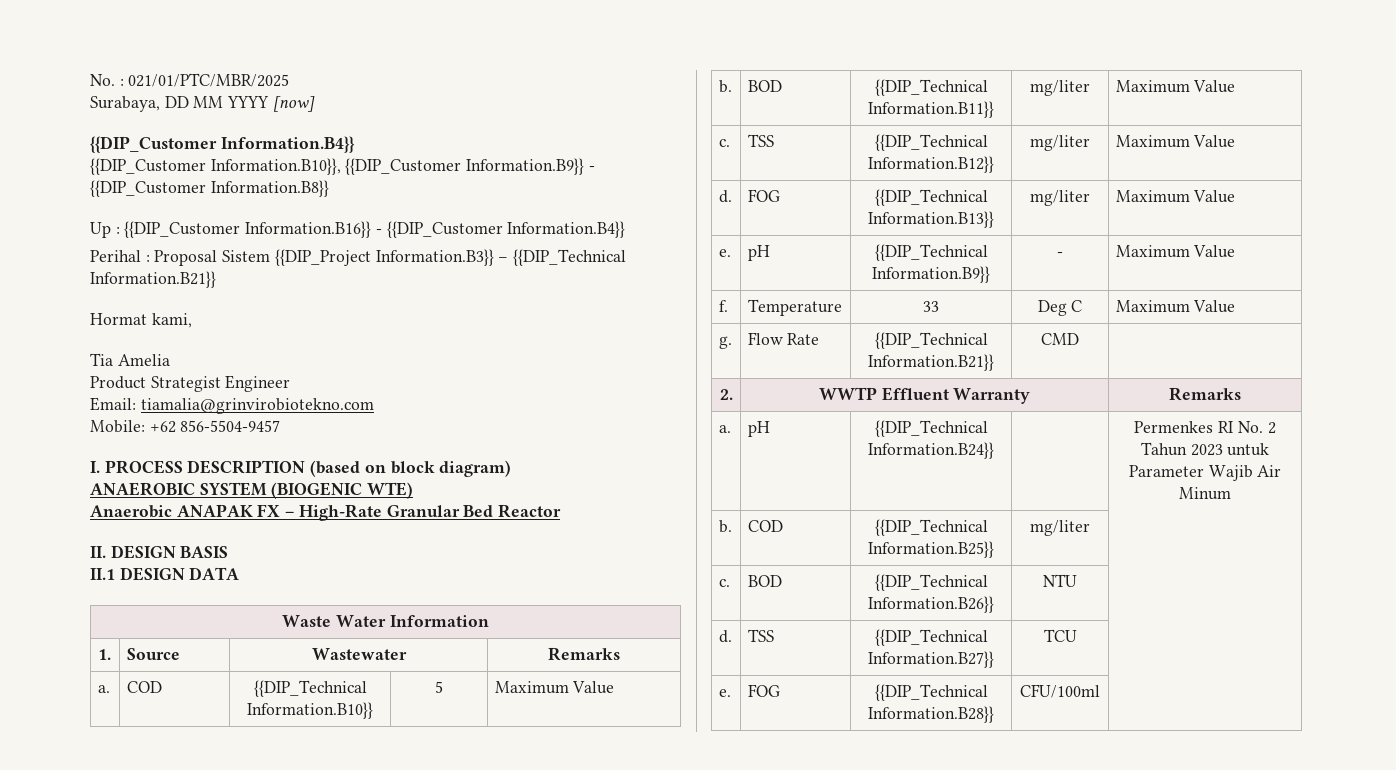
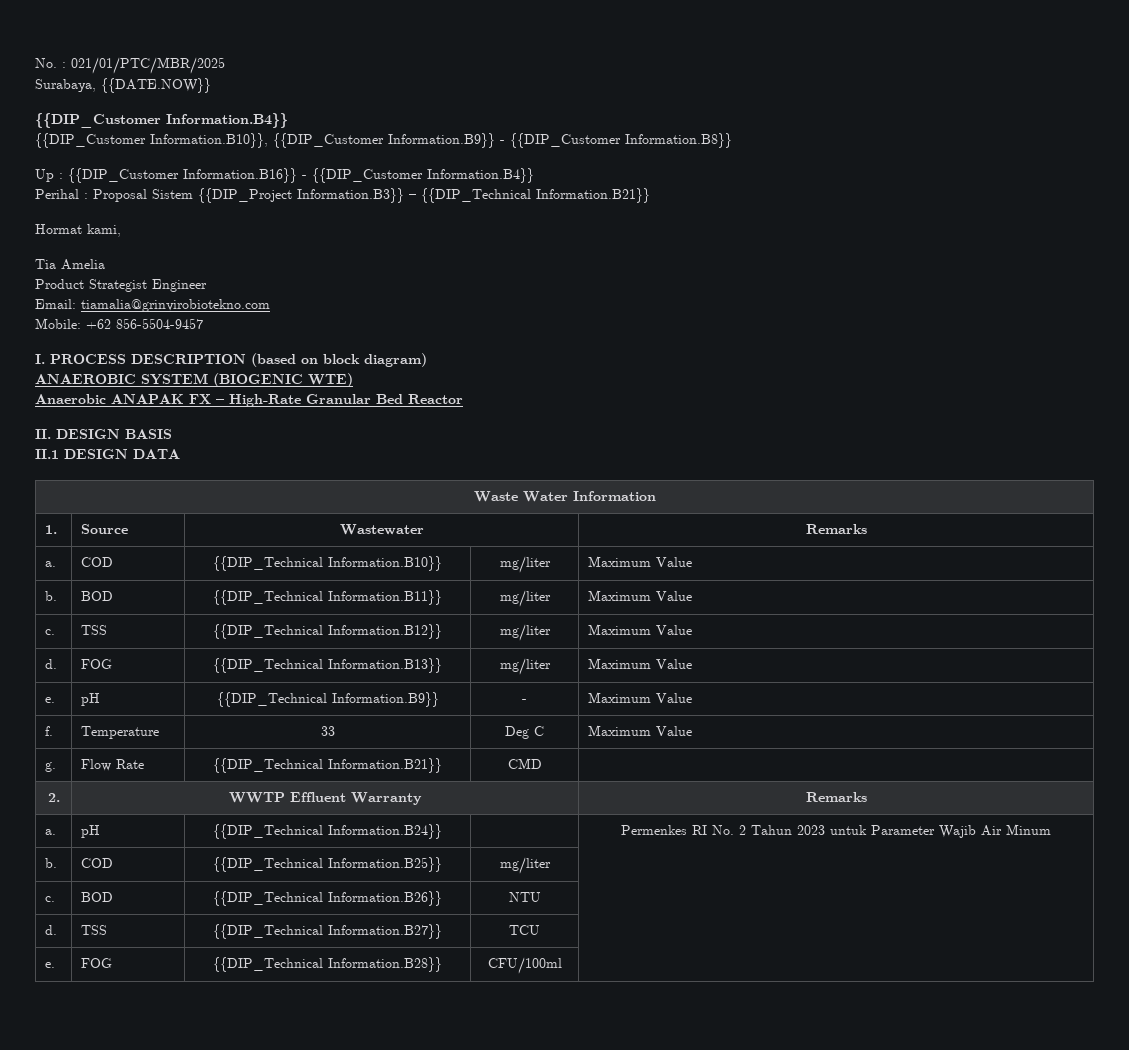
[164,96,315,112] DD MM YYYY [now] -> [101,78,211,93] {{DATE.NOW}}
[435,681,443,693] 5 -> [499,556,551,573] mg/liter

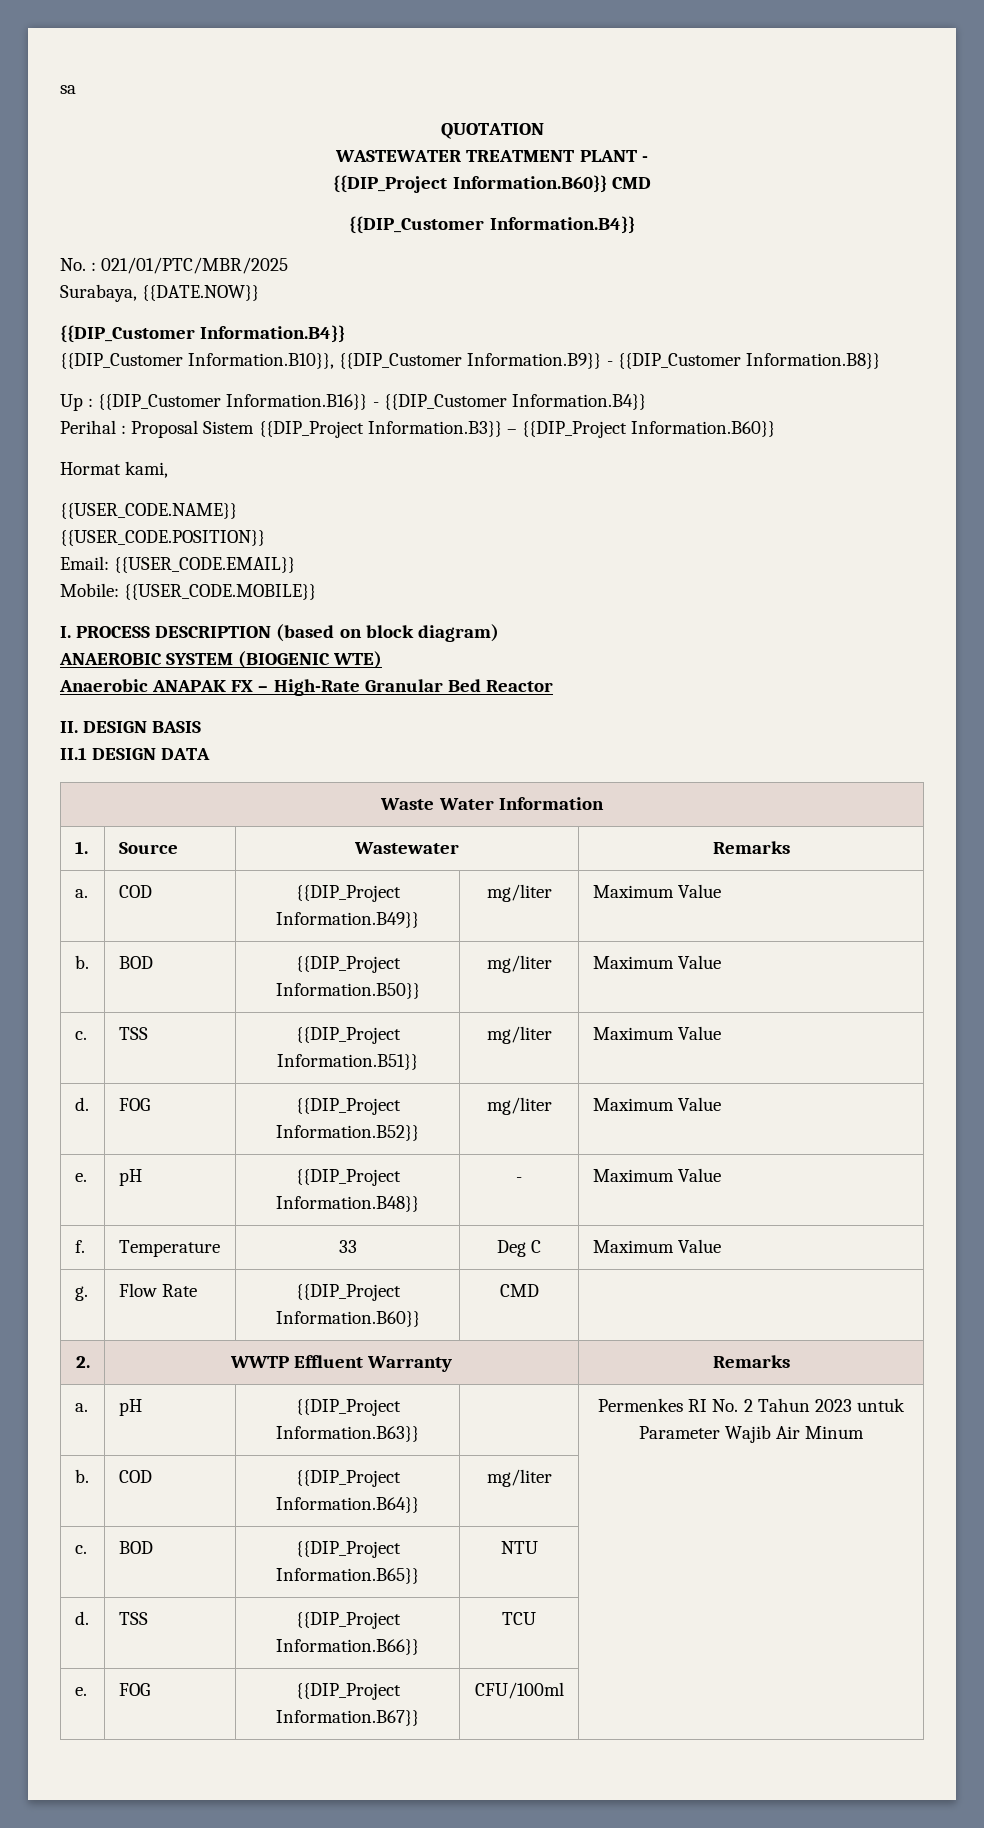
(35, 63) none -> [60,85,76,94] [440,123,544,139] [335,150,648,162] [333,175,651,193] [349,216,635,234] sa // QUOTATION // WASTEWATER TREATMENT PLANT - // {{DIP_Project Information.B60}} CMD // {{DIP_Customer Information.B4}} //
[421,188,650,203] {{DIP_Technical Information.B21}} -> [521,421,776,438] {{DIP_Project Information.B60}}
[35,259,105,270] [35,279,207,292] Tia Amelia // Product Strategist Engineer -> [60,503,237,519] [60,530,265,546] {{USER_CODE.NAME}} // {{USER_CODE.POSITION}}
[81,299,270,312] tiamalia@grinvirobiotekno.com -> [114,557,296,573] {{USER_CODE.EMAIL}}
[86,318,203,329] +62 856-5504-9457 -> [124,584,317,600] {{USER_CODE.MOBILE}}
[213,556,442,571] {{DIP_Technical Information.B10}} -> [295,885,401,902] [276,912,419,928] {{DIP_Project Information.B49}}
[213,590,442,605] {{DIP_Technical Information.B11}} -> [295,956,401,973] [275,983,420,999] {{DIP_Project Information.B50}}
[213,624,442,639] {{DIP_Technical Information.B12}} -> [295,1027,401,1044] [277,1054,418,1070] {{DIP_Project Information.B51}}
[213,658,442,673] {{DIP_Technical Information.B13}} -> [295,1098,401,1115] [276,1125,419,1141] {{DIP_Project Information.B52}}
[216,692,439,707] {{DIP_Technical Information.B9}} -> [295,1169,401,1186] [276,1196,419,1212] {{DIP_Project Information.B48}}
[213,758,442,773] {{DIP_Technical Information.B21}} -> [295,1284,401,1301] [275,1311,420,1327] {{DIP_Project Information.B60}}
[213,824,442,839] {{DIP_Technical Information.B24}} -> [295,1399,401,1416] [276,1426,419,1442] {{DIP_Project Information.B63}}
[213,857,442,872] {{DIP_Technical Information.B25}} -> [295,1470,401,1487] [276,1497,419,1513] {{DIP_Project Information.B64}}
[213,891,442,906] {{DIP_Technical Information.B26}} -> [295,1541,401,1558] [276,1568,419,1584] {{DIP_Project Information.B65}}
[213,924,442,939] {{DIP_Technical Information.B27}} -> [295,1612,401,1629] [276,1639,419,1655] {{DIP_Project Information.B66}}
[213,957,442,972] {{DIP_Technical Information.B28}} -> [295,1683,401,1700] [276,1710,419,1726] {{DIP_Project Information.B67}}

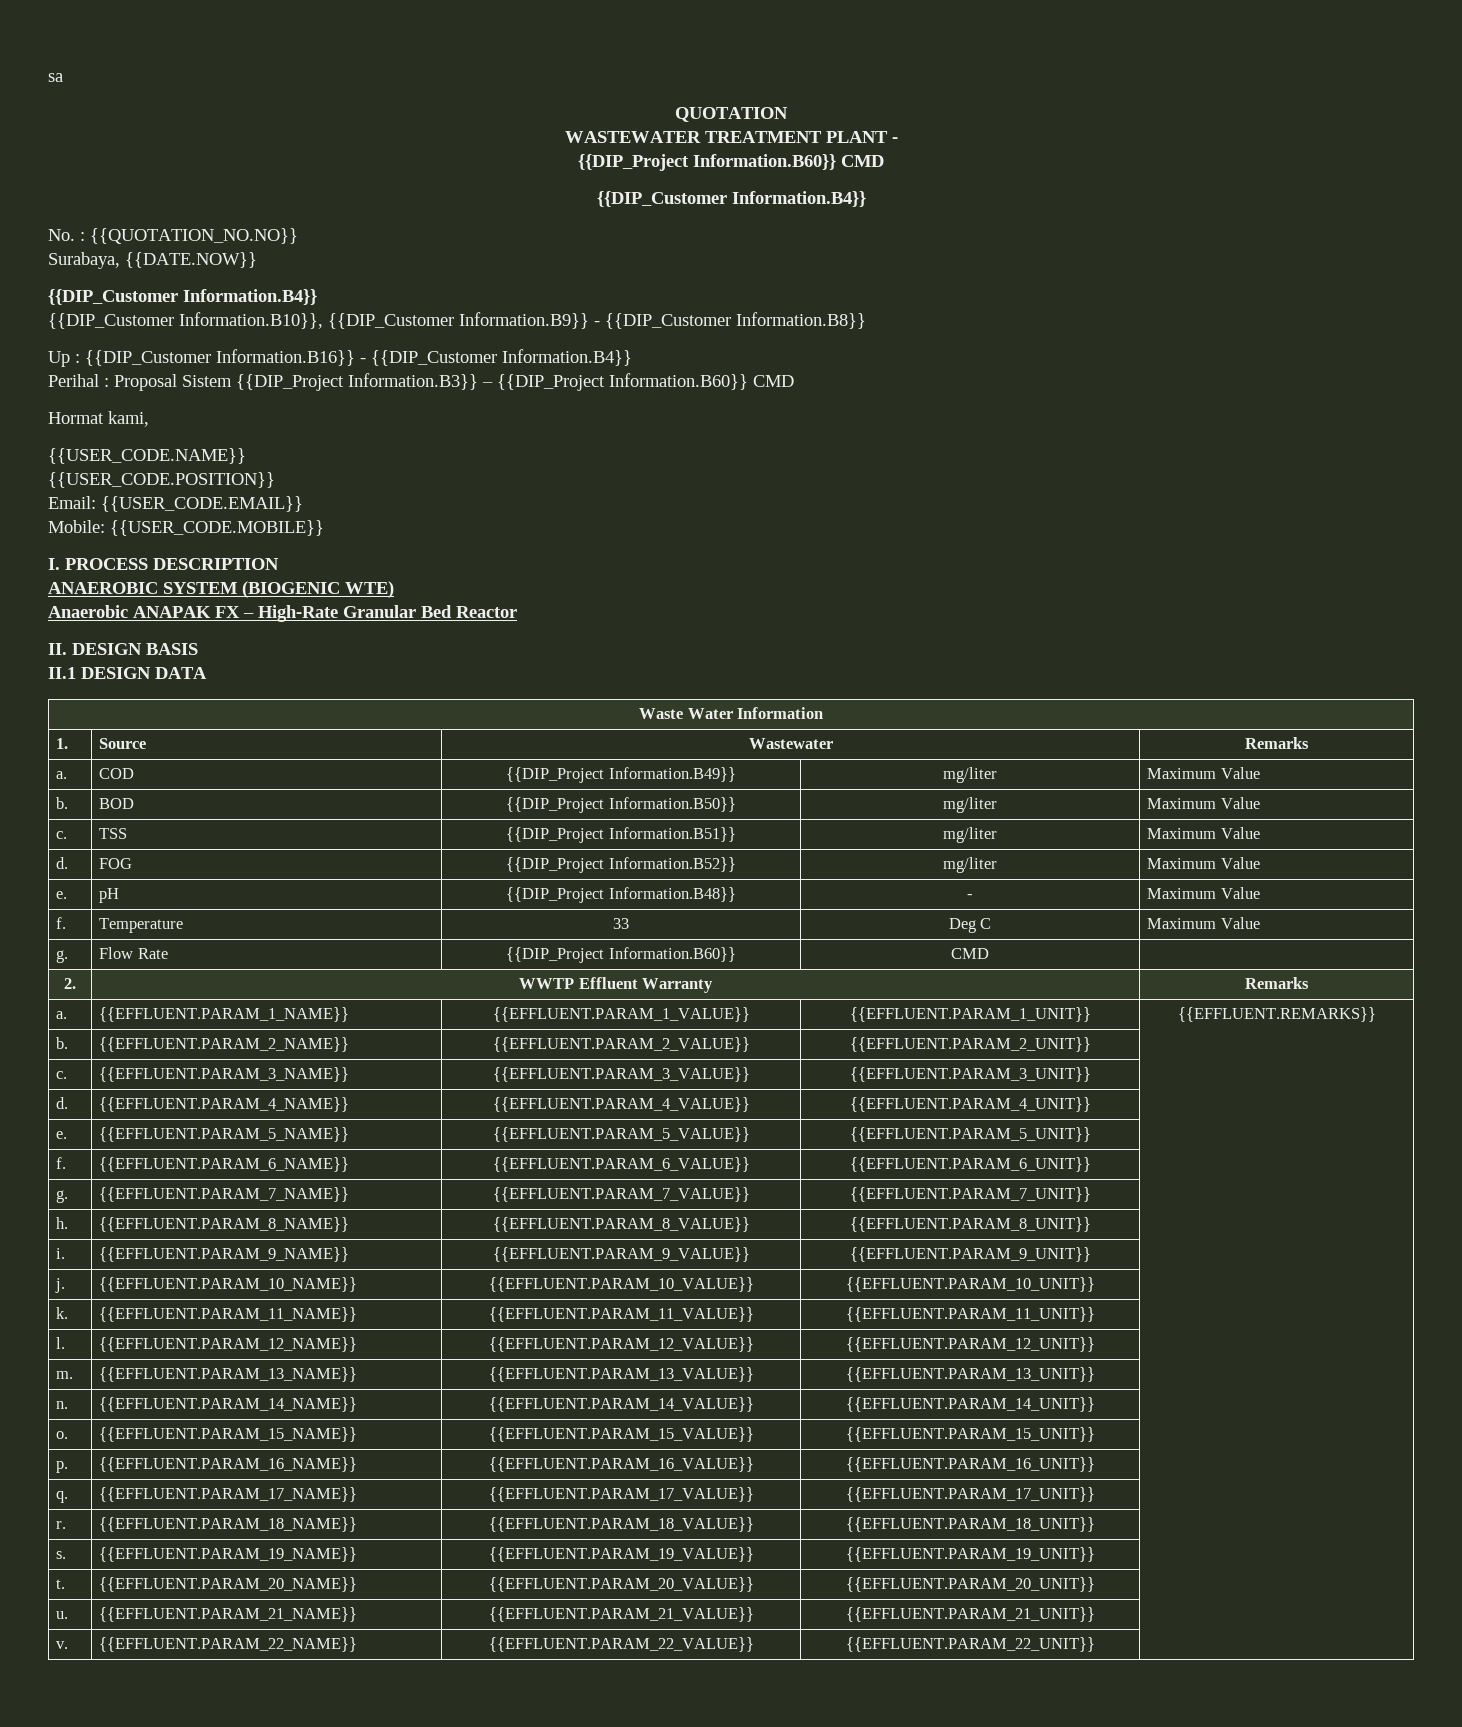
[101,257,289,274] 021/01/PTC/MBR/2025 -> [90,228,298,244] {{QUOTATION_NO.NO}}
(776, 429) none -> [753,375,794,387] CMD
[276,624,499,642] (based on block diagram) -> (279, 564) none
[118,1399,142,1416] [295,1399,401,1416] [276,1426,419,1442] [598,1398,905,1412] [638,1425,865,1443] [74,1469,89,1483] [118,1470,152,1483] [295,1470,401,1487] [276,1497,419,1513] [486,1469,552,1487] [74,1545,87,1554] [118,1541,153,1554] [295,1541,401,1558] [276,1568,419,1584] [500,1541,538,1554] [74,1611,89,1625] [118,1612,148,1625] [295,1612,401,1629] [276,1639,419,1655] [502,1612,536,1625] [74,1687,87,1696] [118,1683,150,1696] [295,1683,401,1700] [276,1710,419,1726] [474,1682,564,1699] pH | {{DIP_Project Information.B63}} | | Permenkes RI No. 2 Tahun 2023 untuk Parameter Wajib Air Minum // b. | COD | {{DIP_Project Information.B64}} | mg/liter | // c. | BOD | {{DIP_Project Information.B65}} | NTU | // d. | TSS | {{DIP_Project Information.B66}} | TCU | // e. | FOG | {{DIP_Project Information.B67}} | CFU/100ml -> [99,1007,350,1022] [492,1007,750,1022] [849,1007,1091,1022] [1177,1007,1376,1022] [56,1037,69,1049] [99,1037,350,1052] [492,1037,750,1052] [849,1037,1091,1052] [56,1071,68,1079] [99,1067,350,1082] [492,1067,750,1082] [849,1067,1091,1082] [56,1097,69,1109] [99,1097,350,1112] [492,1097,750,1112] [849,1097,1091,1112] [56,1131,68,1139] [99,1127,350,1142] [492,1127,750,1142] [849,1127,1091,1142] [56,1157,67,1169] [99,1157,350,1172] [492,1157,750,1172] [849,1157,1091,1172] [56,1190,69,1203] [99,1187,350,1202] [492,1187,750,1202] [849,1187,1091,1202] [56,1217,69,1229] [99,1217,350,1232] [492,1217,750,1232] [849,1217,1091,1232] [56,1248,66,1259] [99,1247,350,1262] [492,1247,750,1262] [849,1247,1091,1262] [55,1278,66,1293] [99,1277,358,1292] [488,1277,754,1292] [845,1277,1095,1292] [56,1307,69,1319] [99,1307,358,1322] [488,1307,754,1322] [845,1307,1095,1322] [56,1337,66,1349] [99,1337,358,1352] [488,1337,754,1352] [845,1337,1095,1352] [56,1371,74,1379] [99,1367,358,1382] [488,1367,754,1382] [845,1367,1095,1382] [56,1401,69,1409] [99,1397,358,1412] [488,1397,754,1412] [845,1397,1095,1412] [56,1431,69,1439] [99,1427,358,1442] [488,1427,754,1442] [845,1427,1095,1442] [56,1461,69,1473] [99,1457,358,1472] [488,1457,754,1472] [845,1457,1095,1472] [56,1491,69,1503] [99,1487,358,1502] [488,1487,754,1502] [845,1487,1095,1502] [56,1521,67,1529] [99,1517,358,1532] [488,1517,754,1532] [845,1517,1095,1532] [56,1551,67,1559] [99,1547,358,1562] [488,1547,754,1562] [845,1547,1095,1562] [56,1579,66,1589] [99,1577,358,1592] [488,1577,754,1592] [845,1577,1095,1592] [56,1611,69,1619] [99,1607,358,1622] [488,1607,754,1622] [845,1607,1095,1622] [56,1641,69,1649] [99,1637,358,1652] [488,1637,754,1652] [845,1637,1095,1652] {{EFFLUENT.PARAM_1_NAME}} | {{EFFLUENT.PARAM_1_VALUE}} | {{EFFLUENT.PARAM_1_UNIT}} | {{EFFLUENT.REMARKS}} // b. | {{EFFLUENT.PARAM_2_NAME}} | {{EFFLUENT.PARAM_2_VALUE}} | {{EFFLUENT.PARAM_2_UNIT}} | // c. | {{EFFLUENT.PARAM_3_NAME}} | {{EFFLUENT.PARAM_3_VALUE}} | {{EFFLUENT.PARAM_3_UNIT}} | // d. | {{EFFLUENT.PARAM_4_NAME}} | {{EFFLUENT.PARAM_4_VALUE}} | {{EFFLUENT.PARAM_4_UNIT}} | // e. | {{EFFLUENT.PARAM_5_NAME}} | {{EFFLUENT.PARAM_5_VALUE}} | {{EFFLUENT.PARAM_5_UNIT}} | // f. | {{EFFLUENT.PARAM_6_NAME}} | {{EFFLUENT.PARAM_6_VALUE}} | {{EFFLUENT.PARAM_6_UNIT}} | // g. | {{EFFLUENT.PARAM_7_NAME}} | {{EFFLUENT.PARAM_7_VALUE}} | {{EFFLUENT.PARAM_7_UNIT}} | // h. | {{EFFLUENT.PARAM_8_NAME}} | {{EFFLUENT.PARAM_8_VALUE}} | {{EFFLUENT.PARAM_8_UNIT}} | // i. | {{EFFLUENT.PARAM_9_NAME}} | {{EFFLUENT.PARAM_9_VALUE}} | {{EFFLUENT.PARAM_9_UNIT}} | // j. | {{EFFLUENT.PARAM_10_NAME}} | {{EFFLUENT.PARAM_10_VALUE}} | {{EFFLUENT.PARAM_10_UNIT}} | // k. | {{EFFLUENT.PARAM_11_NAME}} | {{EFFLUENT.PARAM_11_VALUE}} | {{EFFLUENT.PARAM_11_UNIT}} | // l. | {{EFFLUENT.PARAM_12_NAME}} | {{EFFLUENT.PARAM_12_VALUE}} | {{EFFLUENT.PARAM_12_UNIT}} | // m. | {{EFFLUENT.PARAM_13_NAME}} | {{EFFLUENT.PARAM_13_VALUE}} | {{EFFLUENT.PARAM_13_UNIT}} | // n. | {{EFFLUENT.PARAM_14_NAME}} | {{EFFLUENT.PARAM_14_VALUE}} | {{EFFLUENT.PARAM_14_UNIT}} | // o. | {{EFFLUENT.PARAM_15_NAME}} | {{EFFLUENT.PARAM_15_VALUE}} | {{EFFLUENT.PARAM_15_UNIT}} | // p. | {{EFFLUENT.PARAM_16_NAME}} | {{EFFLUENT.PARAM_16_VALUE}} | {{EFFLUENT.PARAM_16_UNIT}} | // q. | {{EFFLUENT.PARAM_17_NAME}} | {{EFFLUENT.PARAM_17_VALUE}} | {{EFFLUENT.PARAM_17_UNIT}} | // r. | {{EFFLUENT.PARAM_18_NAME}} | {{EFFLUENT.PARAM_18_VALUE}} | {{EFFLUENT.PARAM_18_UNIT}} | // s. | {{EFFLUENT.PARAM_19_NAME}} | {{EFFLUENT.PARAM_19_VALUE}} | {{EFFLUENT.PARAM_19_UNIT}} | // t. | {{EFFLUENT.PARAM_20_NAME}} | {{EFFLUENT.PARAM_20_VALUE}} | {{EFFLUENT.PARAM_20_UNIT}} | // u. | {{EFFLUENT.PARAM_21_NAME}} | {{EFFLUENT.PARAM_21_VALUE}} | {{EFFLUENT.PARAM_21_UNIT}} | // v. | {{EFFLUENT.PARAM_22_NAME}} | {{EFFLUENT.PARAM_22_VALUE}} | {{EFFLUENT.PARAM_22_UNIT}}

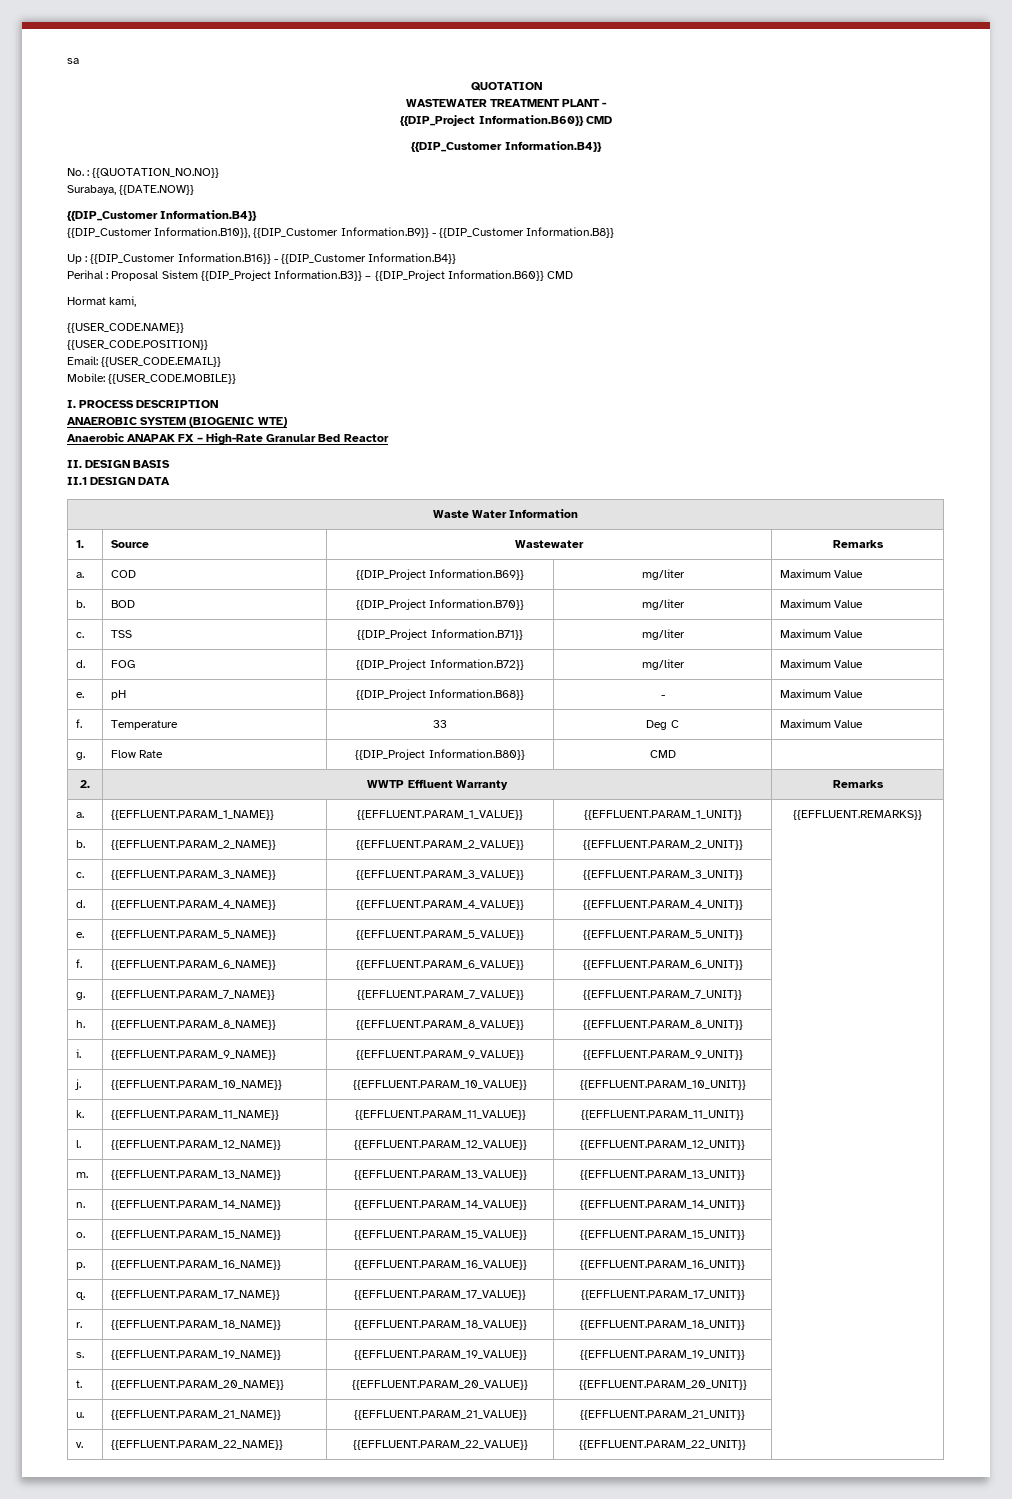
[608,767,736,782] Information.B49}} -> [429,569,525,580] Information.B69}}
[608,797,736,812] Information.B50}} -> [429,599,525,610] Information.B70}}
[608,827,736,842] Information.B51}} -> [430,629,523,640] Information.B71}}
[608,857,736,872] Information.B52}} -> [429,659,524,670] Information.B72}}
[608,887,736,902] Information.B48}} -> [429,689,525,700] Information.B68}}
[608,947,736,962] Information.B60}} -> [428,749,525,760] Information.B80}}

